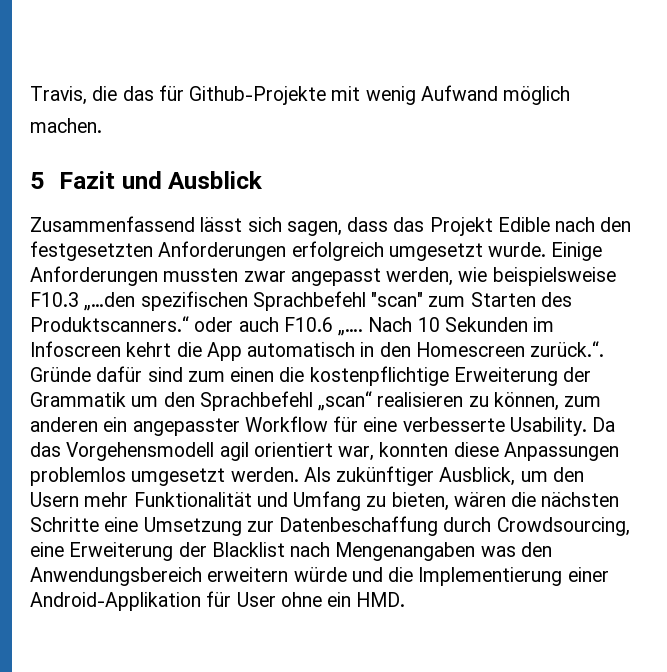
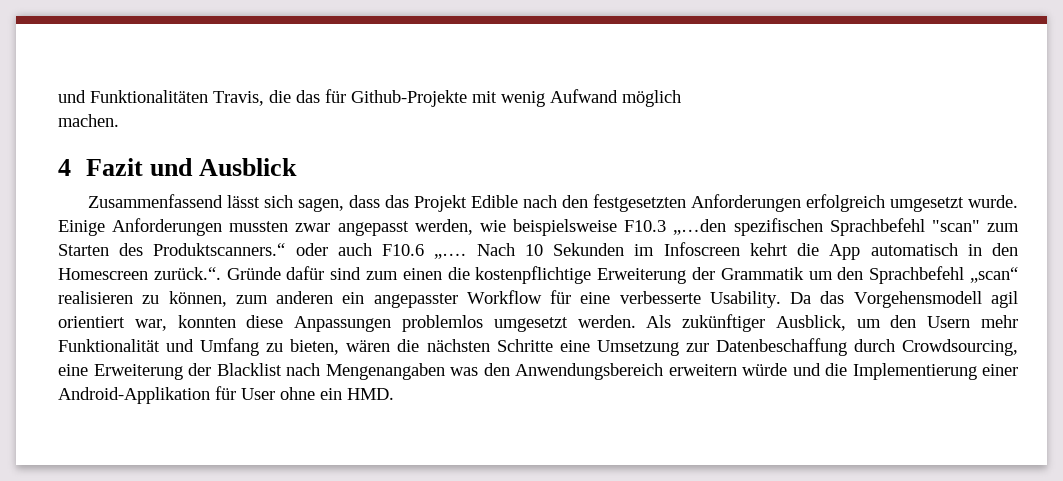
(30, 95) none -> [58,90,208,103] und Funktionalitäten
[30,172,44,189] 5 -> [58,159,71,176] 4

